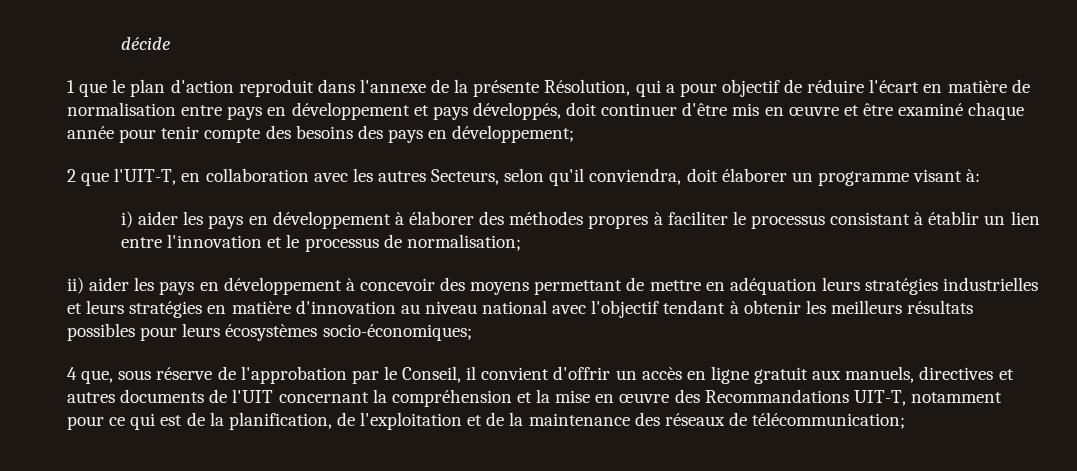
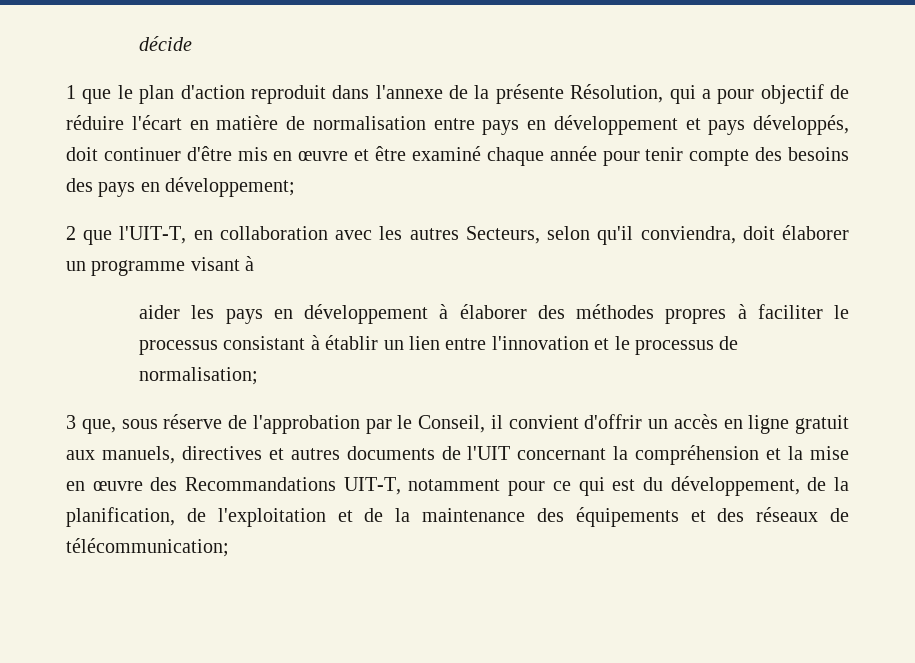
[966,169,981,182] [121,211,134,228] à: // i) -> [245,256,255,271] à //
[67,277,1039,295] [67,300,974,318] [67,323,472,341] [67,367,77,380] ii) aider les pays en développement à concevoir des moyens permettant de mettre en adéquation leurs stratégies industrielles et leurs stratégies en matière d'innovation au niveau national avec l'objectif tendant à obtenir les meilleurs résultats possibles pour leurs écosystèmes socio-économiques; // 4 -> [66,415,76,429] 3
(183, 420) none -> [642,476,800,496] du développement,
(660, 419) none -> [575,507,745,527] équipements et des

